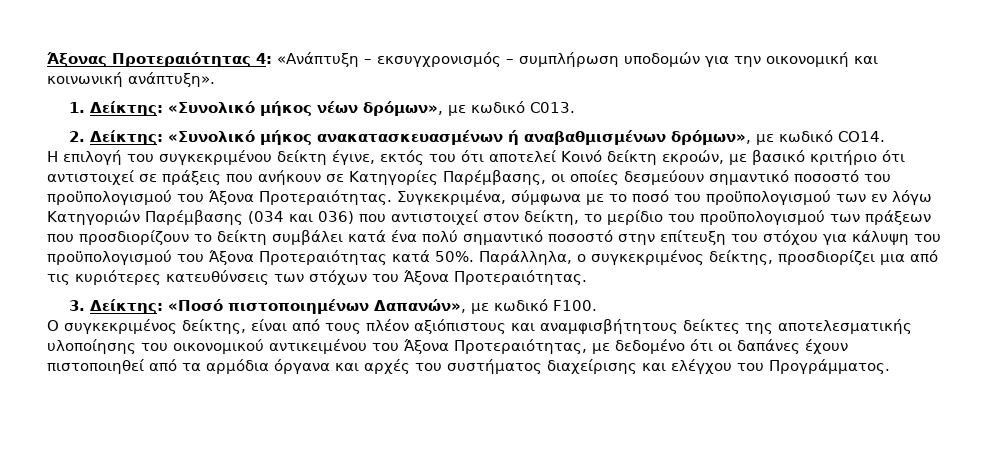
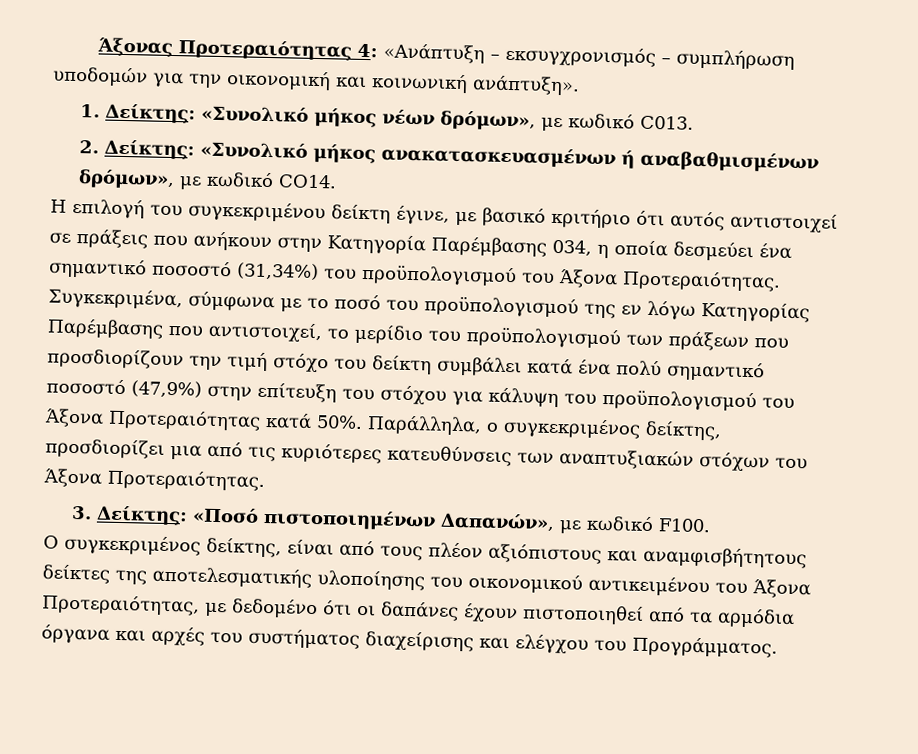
[380,150,724,165] εκτός του ότι αποτελεί Κοινό δείκτη εκροών, -> (450, 215) none
(905, 156) none -> [670,211,725,231] αυτός
[326,170,859,185] σε Κατηγορίες Παρέμβασης, οι οποίες δεσμεύουν σημαντικό ποσοστό -> [277,234,792,262] [48,258,319,281] στην Κατηγορία Παρέμβασης 034, η οποία δεσμεύει ένα σημαντικό ποσοστό (31,34%)
[836,194,866,202] των -> [584,303,616,319] της
[47,210,579,225] Κατηγοριών Παρέμβασης (034 και 036) που αντιστοιχεί στον δείκτη, -> [701,302,810,323] [47,318,323,343] Κατηγορίας Παρέμβασης που αντιστοιχεί,
[194,234,212,242] το -> [189,352,367,373] την τιμή στόχο του
(613, 236) none -> [131,380,202,398] (47,9%)
(304, 278) none -> [559,449,694,470] αναπτυξιακών

